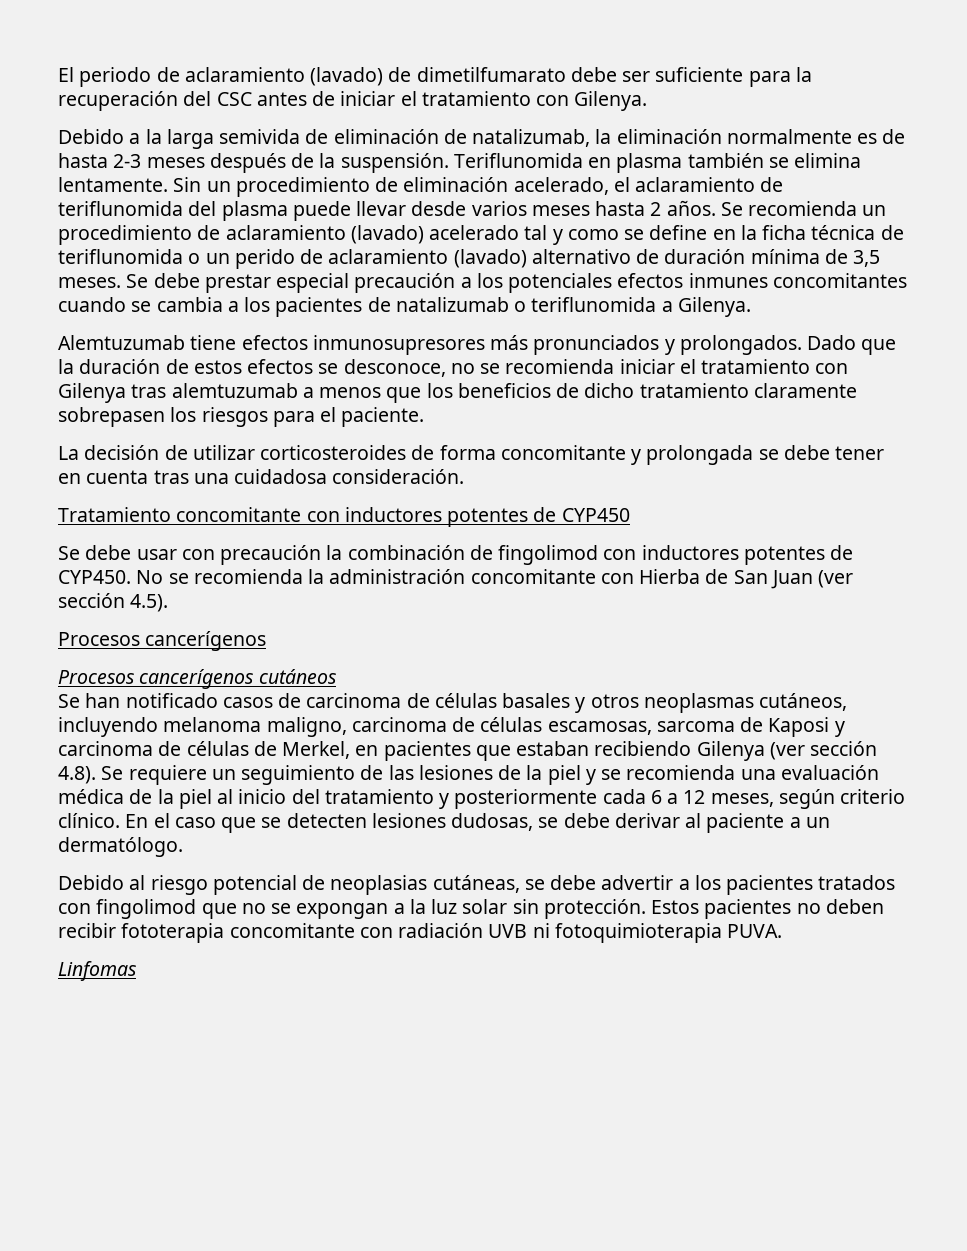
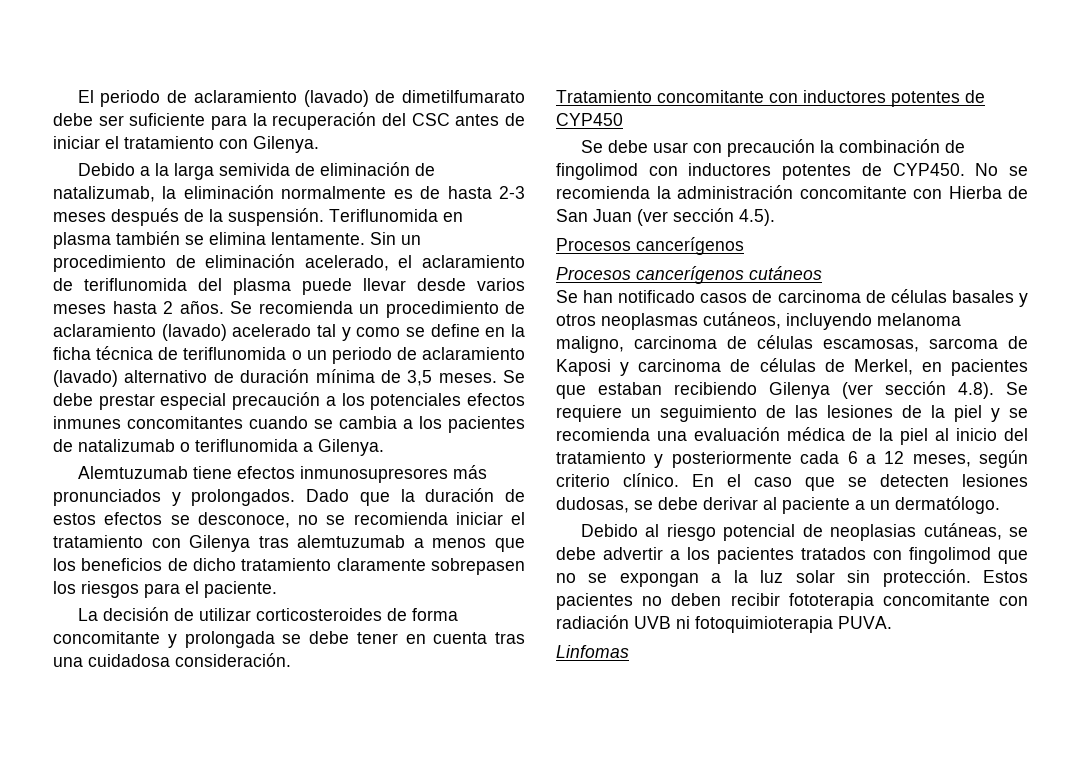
[234,249,295,269] perido -> [331,347,392,364] periodo

